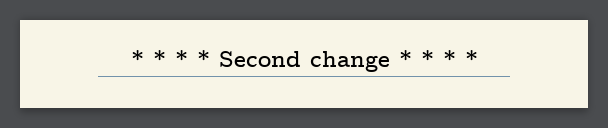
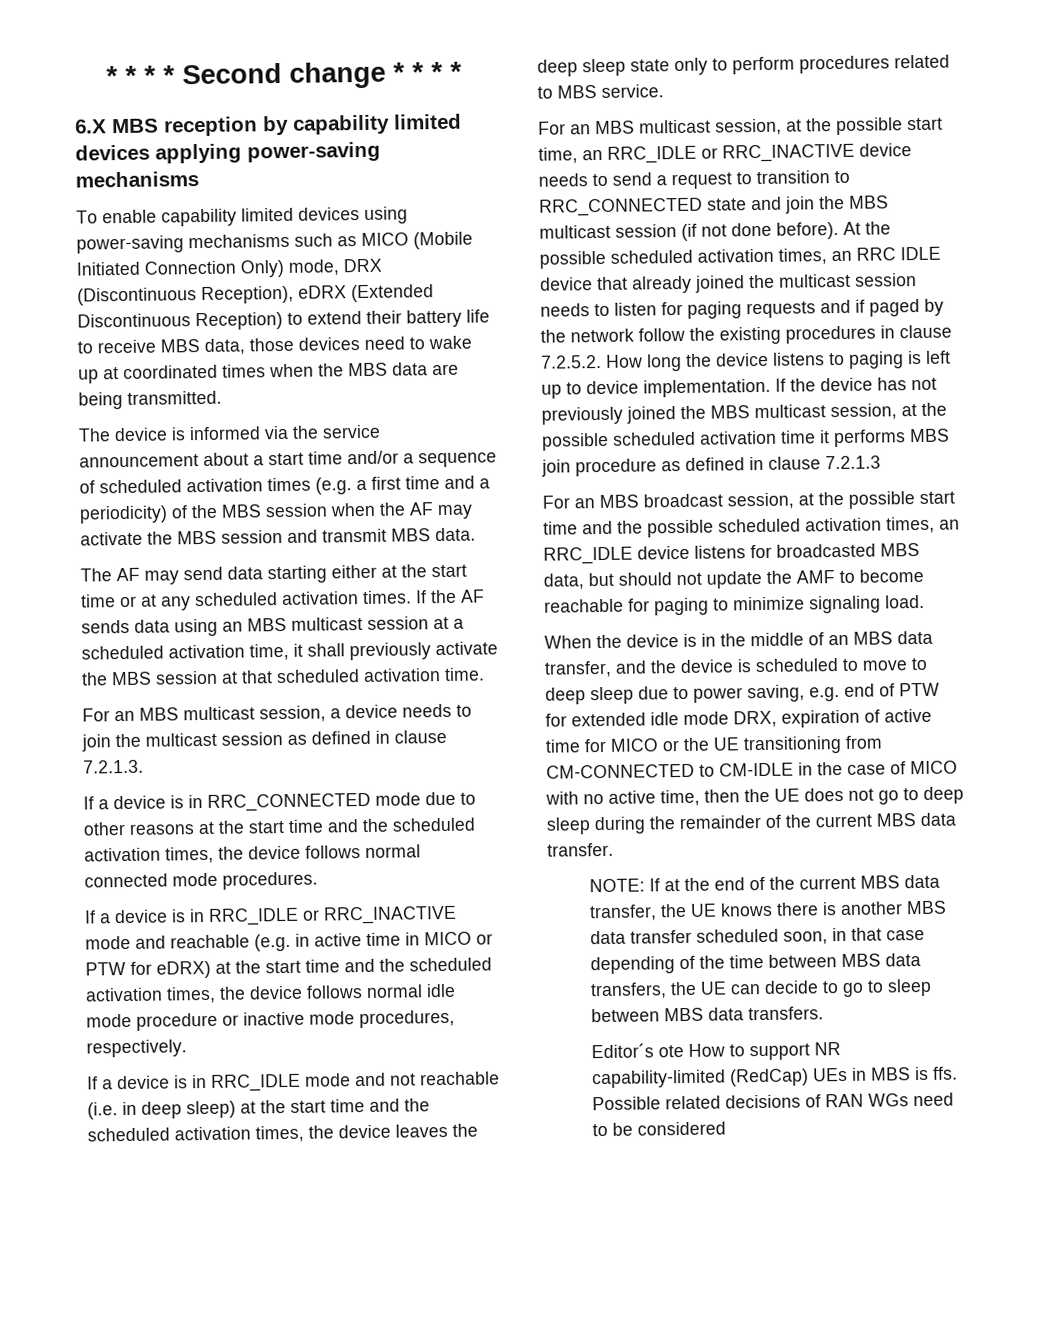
(478, 58) none -> [75,113,462,137] [75,141,381,164] [75,171,199,188] [76,206,408,227] [76,231,473,254] [76,258,382,278] [77,284,434,306] [77,309,490,331] [77,335,472,355] [78,362,459,384] [78,390,222,410] [78,424,381,442] [79,450,497,468] [79,475,490,495] [79,502,473,524] [80,527,476,546] [80,564,467,585] [80,589,485,611] [81,616,464,637] [81,641,498,661] [81,667,485,686] [82,703,472,723] [81,729,447,752] [83,759,144,774] [83,791,476,812] [83,817,475,836] [84,844,421,864] [84,871,318,890] [84,905,457,926] [85,931,493,952] [85,957,492,979] [85,983,456,1004] [86,1009,455,1031] [86,1039,187,1058] [87,1071,500,1092] [87,1098,430,1120] [87,1123,478,1143] [537,54,950,77] [537,84,664,99] [538,117,943,136] [538,143,912,164] [538,170,850,190] [539,195,889,217] [539,221,891,241] [539,246,941,269] [540,273,917,294] [540,298,944,319] [540,324,952,345] [541,350,951,372] [541,377,937,399] [541,402,947,425] [542,428,950,451] [541,455,881,477] [542,491,955,510] [543,516,960,538] [543,543,920,565] [543,568,924,590] [544,594,925,616] [544,630,933,649] [544,657,928,678] [545,682,940,705] [545,708,932,728] [545,735,882,755] [546,760,958,779] [545,786,964,807] [546,812,956,835] [547,842,614,857] [589,874,941,893] [589,900,948,922] [590,927,926,945] [590,953,922,975] [590,978,933,1000] [591,1006,825,1023] [591,1042,842,1061] [592,1066,959,1089] [592,1092,955,1111] [592,1121,727,1137] // 6.X MBS reception by capability limited devices applying power-saving mechanisms // To enable capability limited devices using power-saving mechanisms such as MICO (Mobile Initiated Connection Only) mode, DRX (Discontinuous Reception), eDRX (Extended Discontinuous Reception) to extend their battery life to receive MBS data, those devices need to wake up at coordinated times when the MBS data are being transmitted. // The device is informed via the service announcement about a start time and/or a sequence of scheduled activation times (e.g. a first time and a periodicity) of the MBS session when the AF may activate the MBS session and transmit MBS data. // The AF may send data starting either at the start time or at any scheduled activation times. If the AF sends data using an MBS multicast session at a scheduled activation time, it shall previously activate the MBS session at that scheduled activation time. // For an MBS multicast session, a device needs to join the multicast session as defined in clause 7.2.1.3. // If a device is in RRC_CONNECTED mode due to other reasons at the start time and the scheduled activation times, the device follows normal connected mode procedures. // If a device is in RRC_IDLE or RRC_INACTIVE mode and reachable (e.g. in active time in MICO or PTW for eDRX) at the start time and the scheduled activation times, the device follows normal idle mode procedure or inactive mode procedures, respectively. // If a device is in RRC_IDLE mode and not reachable (i.e. in deep sleep) at the start time and the scheduled activation times, the device leaves the deep sleep state only to perform procedures related to MBS service. // For an MBS multicast session, at the possible start time, an RRC_IDLE or RRC_INACTIVE device needs to send a request to transition to RRC_CONNECTED state and join the MBS multicast session (if not done before). At the possible scheduled activation times, an RRC IDLE device that already joined the multicast session needs to listen for paging requests and if paged by the network follow the existing procedures in clause 7.2.5.2. How long the device listens to paging is left up to device implementation. If the device has not previously joined the MBS multicast session, at the possible scheduled activation time it performs MBS join procedure as defined in clause 7.2.1.3 // For an MBS broadcast session, at the possible start time and the possible scheduled activation times, an RRC_IDLE device listens for broadcasted MBS data, but should not update the AMF to become reachable for paging to minimize signaling load. // When the device is in the middle of an MBS data transfer, and the device is scheduled to move to deep sleep due to power saving, e.g. end of PTW for extended idle mode DRX, expiration of active time for MICO or the UE transitioning from CM-CONNECTED to CM-IDLE in the case of MICO with no active time, then the UE does not go to deep sleep during the remainder of the current MBS data transfer. // NOTE: If at the end of the current MBS data transfer, the UE knows there is another MBS data transfer scheduled soon, in that case depending of the time between MBS data transfers, the UE can decide to go to sleep between MBS data transfers. // Editor´s ote How to support NR capability-limited (RedCap) UEs in MBS is ffs. Possible related decisions of RAN WGs need to be considered

